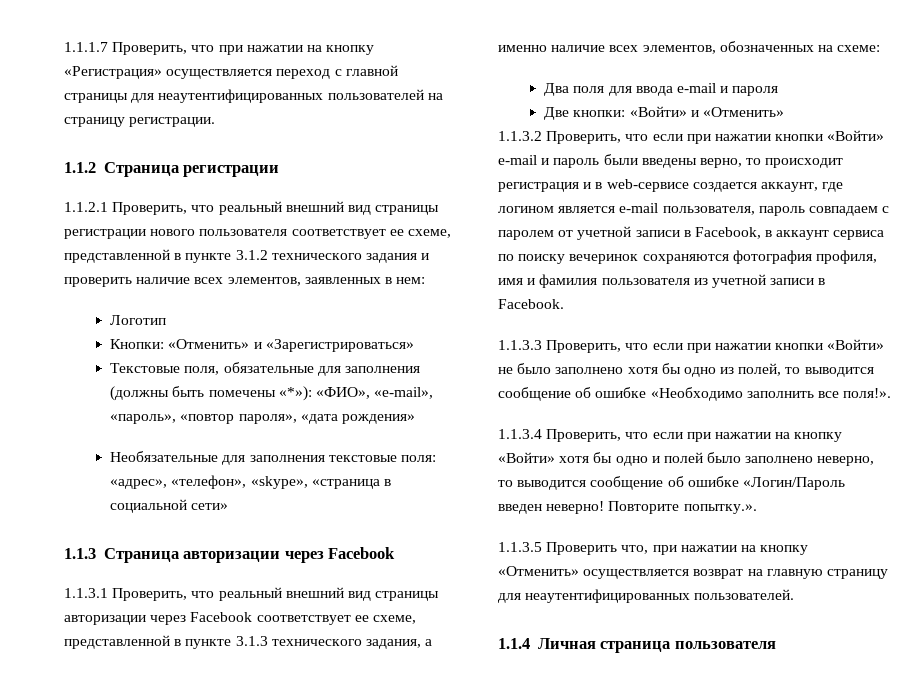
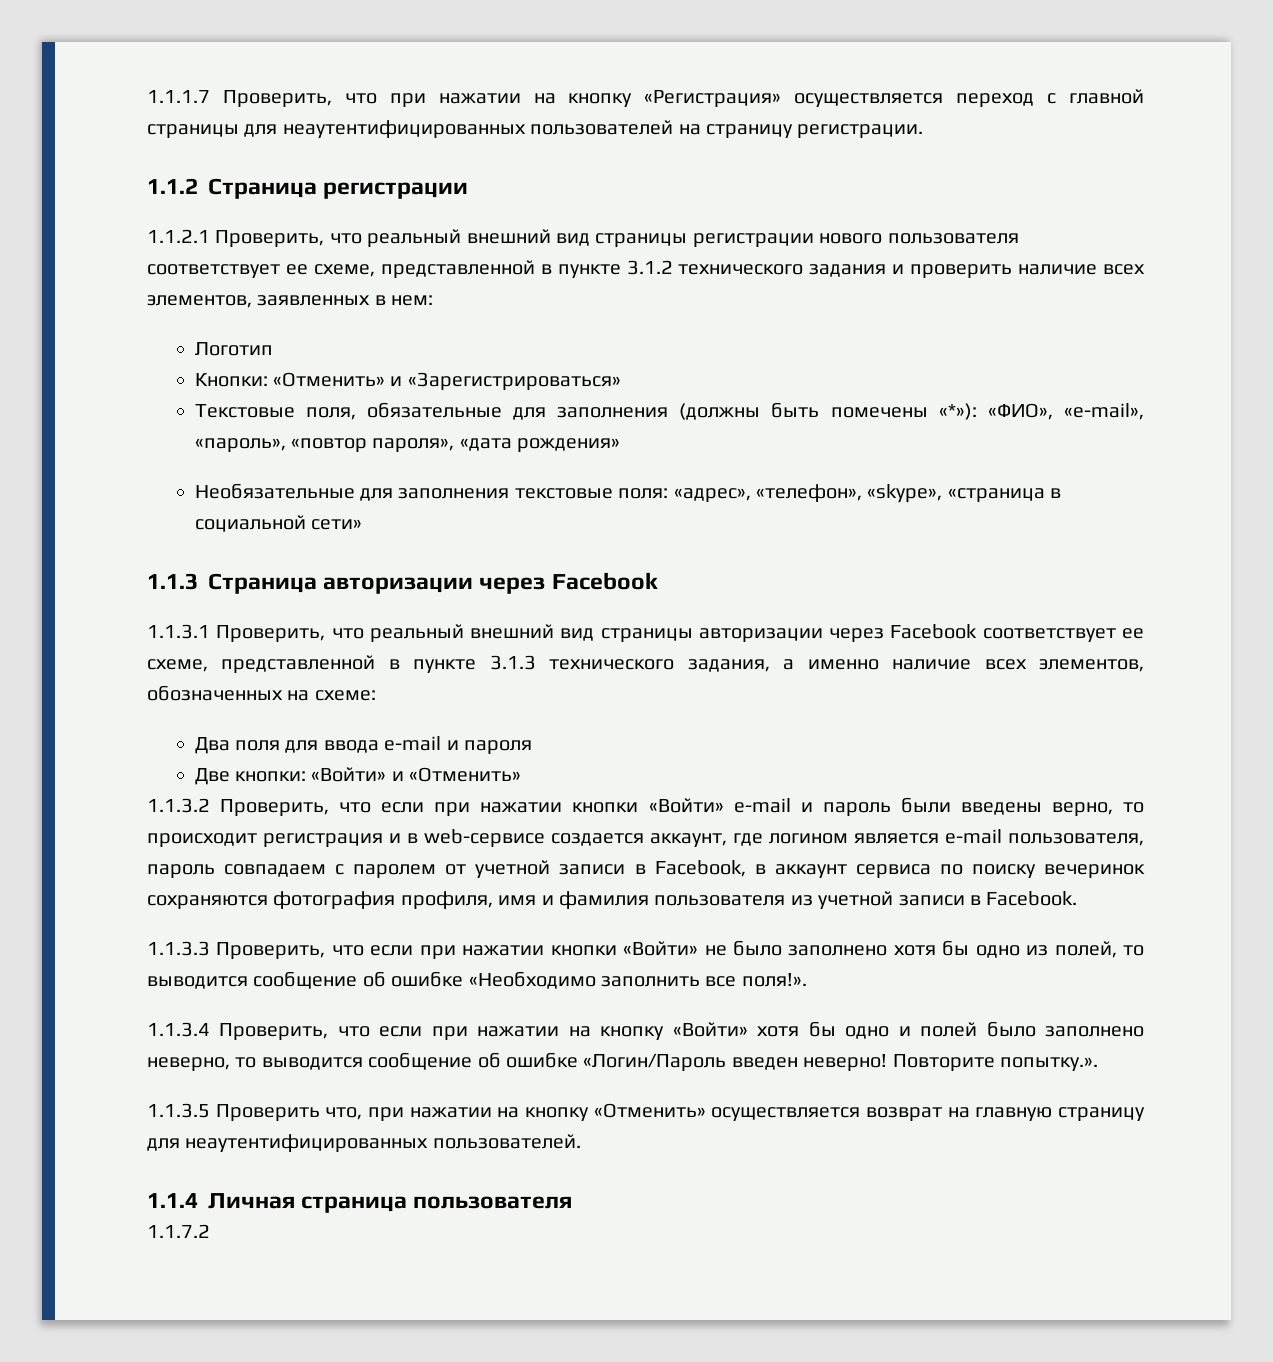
(776, 645) none -> [147,1224,210,1238] // 1.1.7.2

